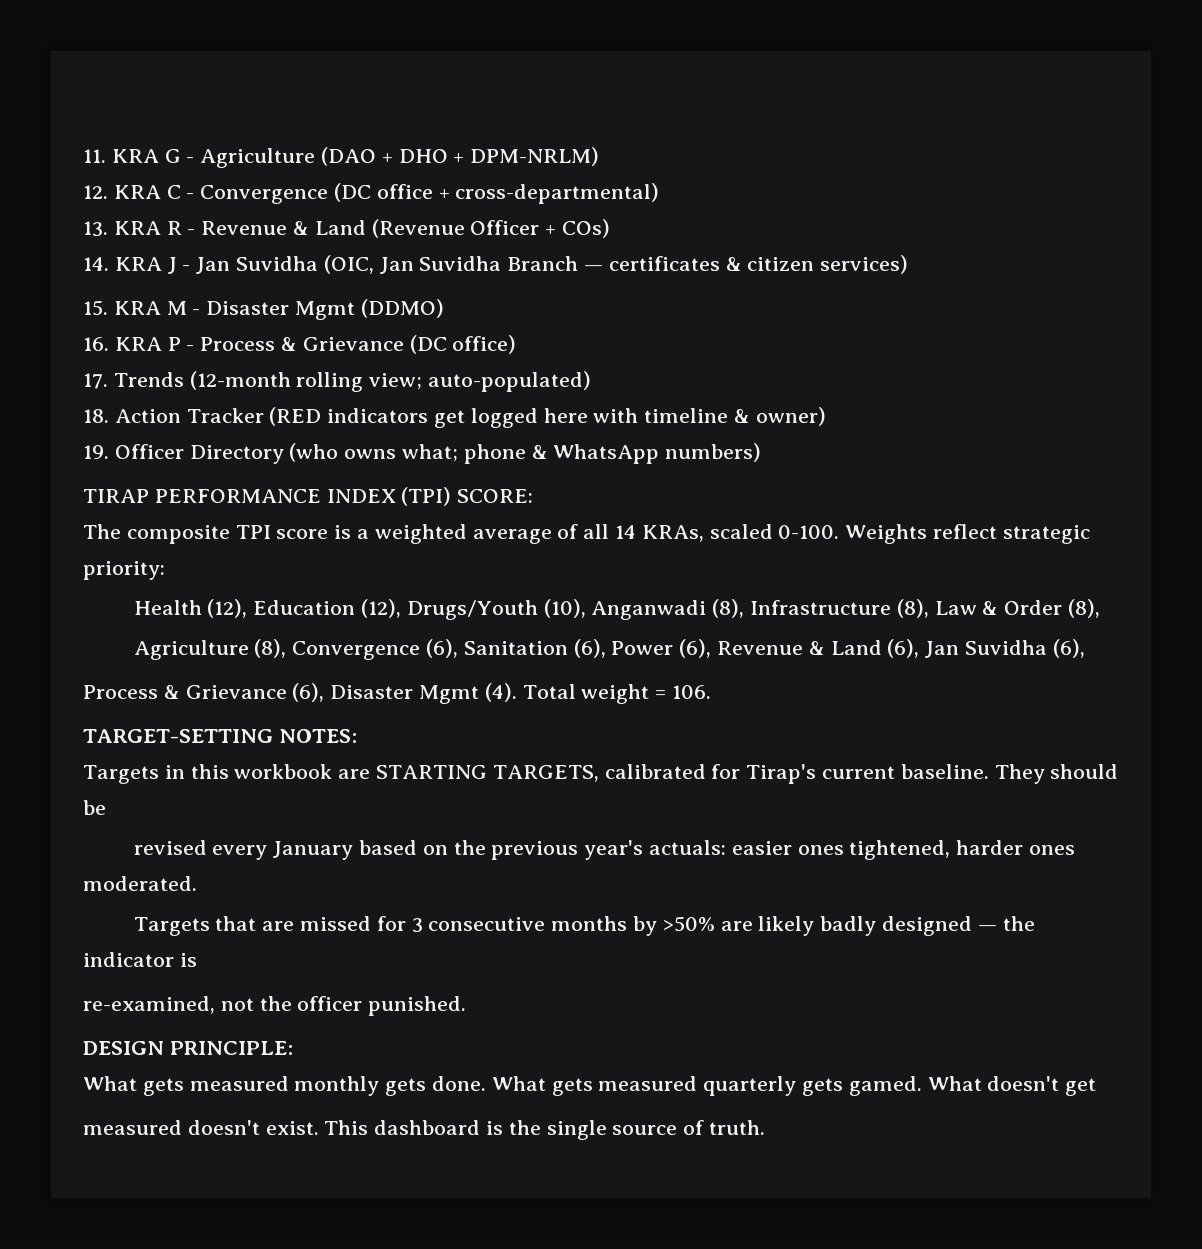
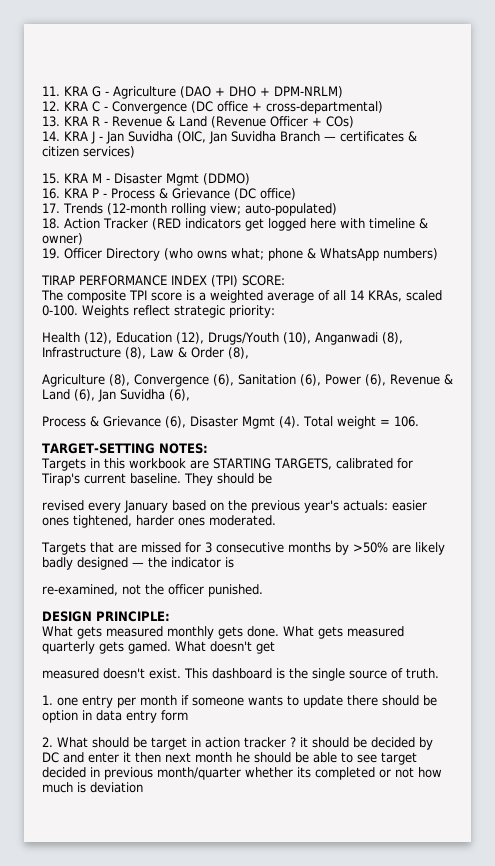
(766, 1127) none -> [42,695,437,708] [42,710,188,723] [42,737,433,750] [42,752,417,765] [42,767,442,780] [42,782,143,793] // 1. one entry per month if someone wants to update there should be option in data entry form // 2. What should be target in action tracker ? it should be decided by DC and enter it then next month he should be able to see target decided in previous month/quarter whether its completed or not how much is deviation

